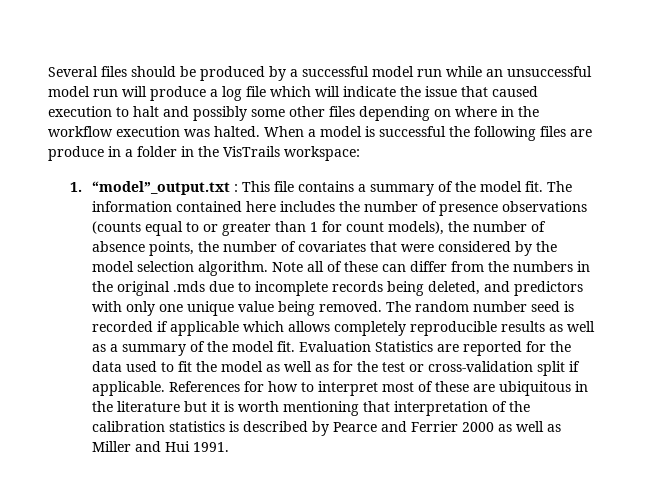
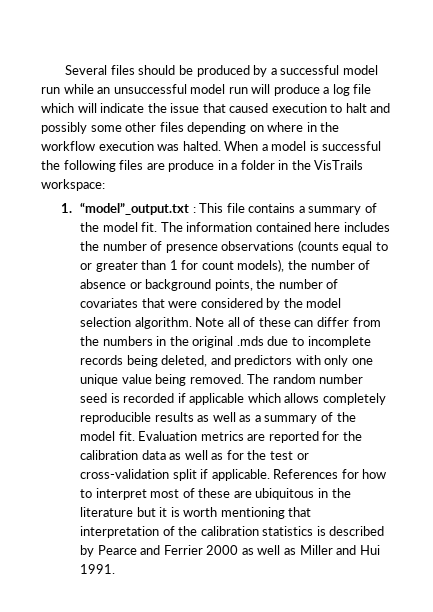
(146, 246) none -> [129,279,212,291] or background
[375,341,434,352] Statistics -> [200,431,244,441] metrics
[92,361,264,372] data used to fit the model -> [80,450,166,460] calibration data

